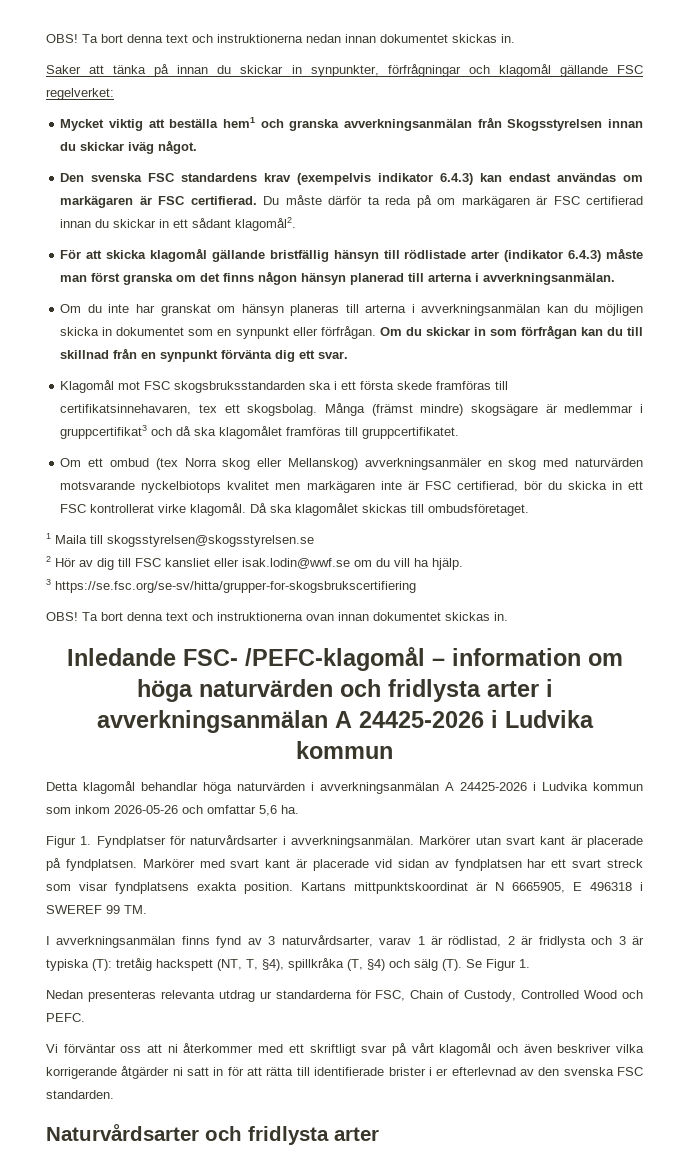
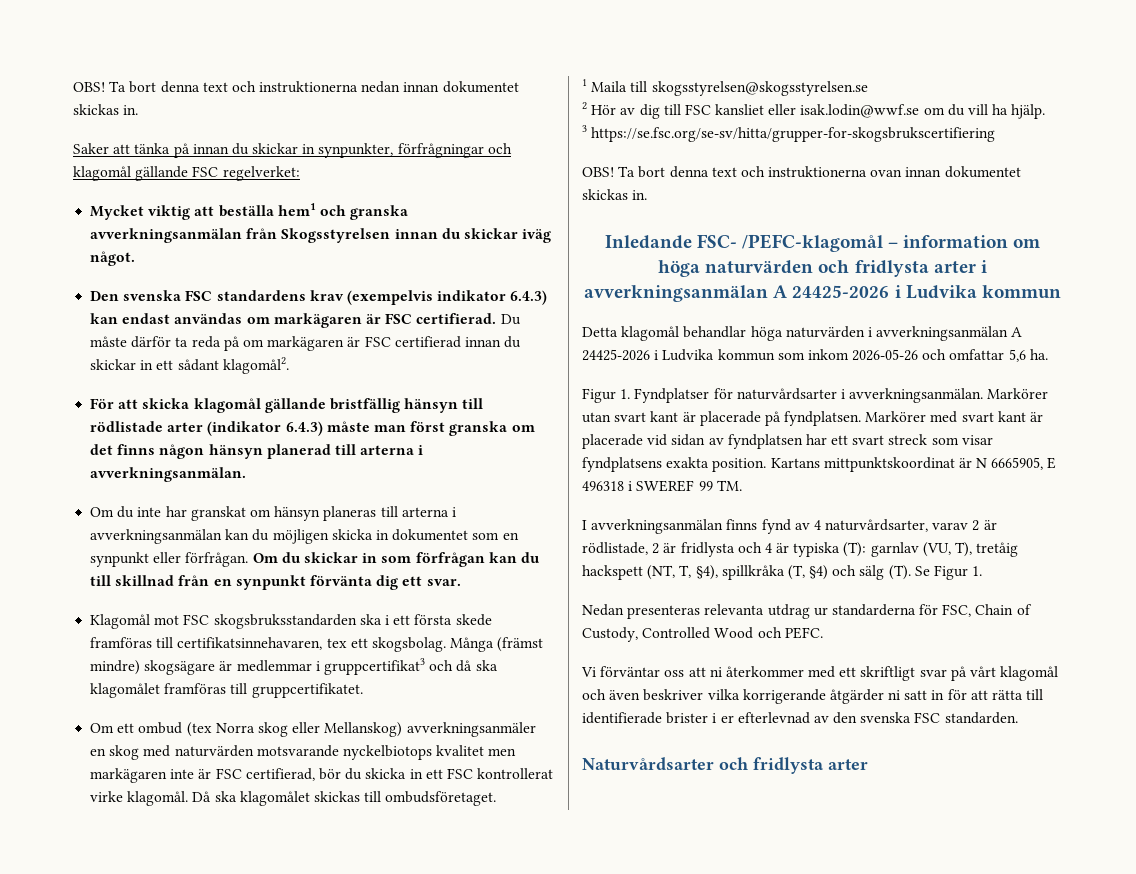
[268,936,276,945] 3 -> [813,520,821,530] 4
[417,936,502,947] 1 är rödlistad, -> [972,520,997,531] [582,542,648,555] 2 är rödlistade,
[618,936,626,945] 3 -> [764,543,772,553] 4
(112, 965) none -> [870,542,973,557] garnlav (VU, T),

